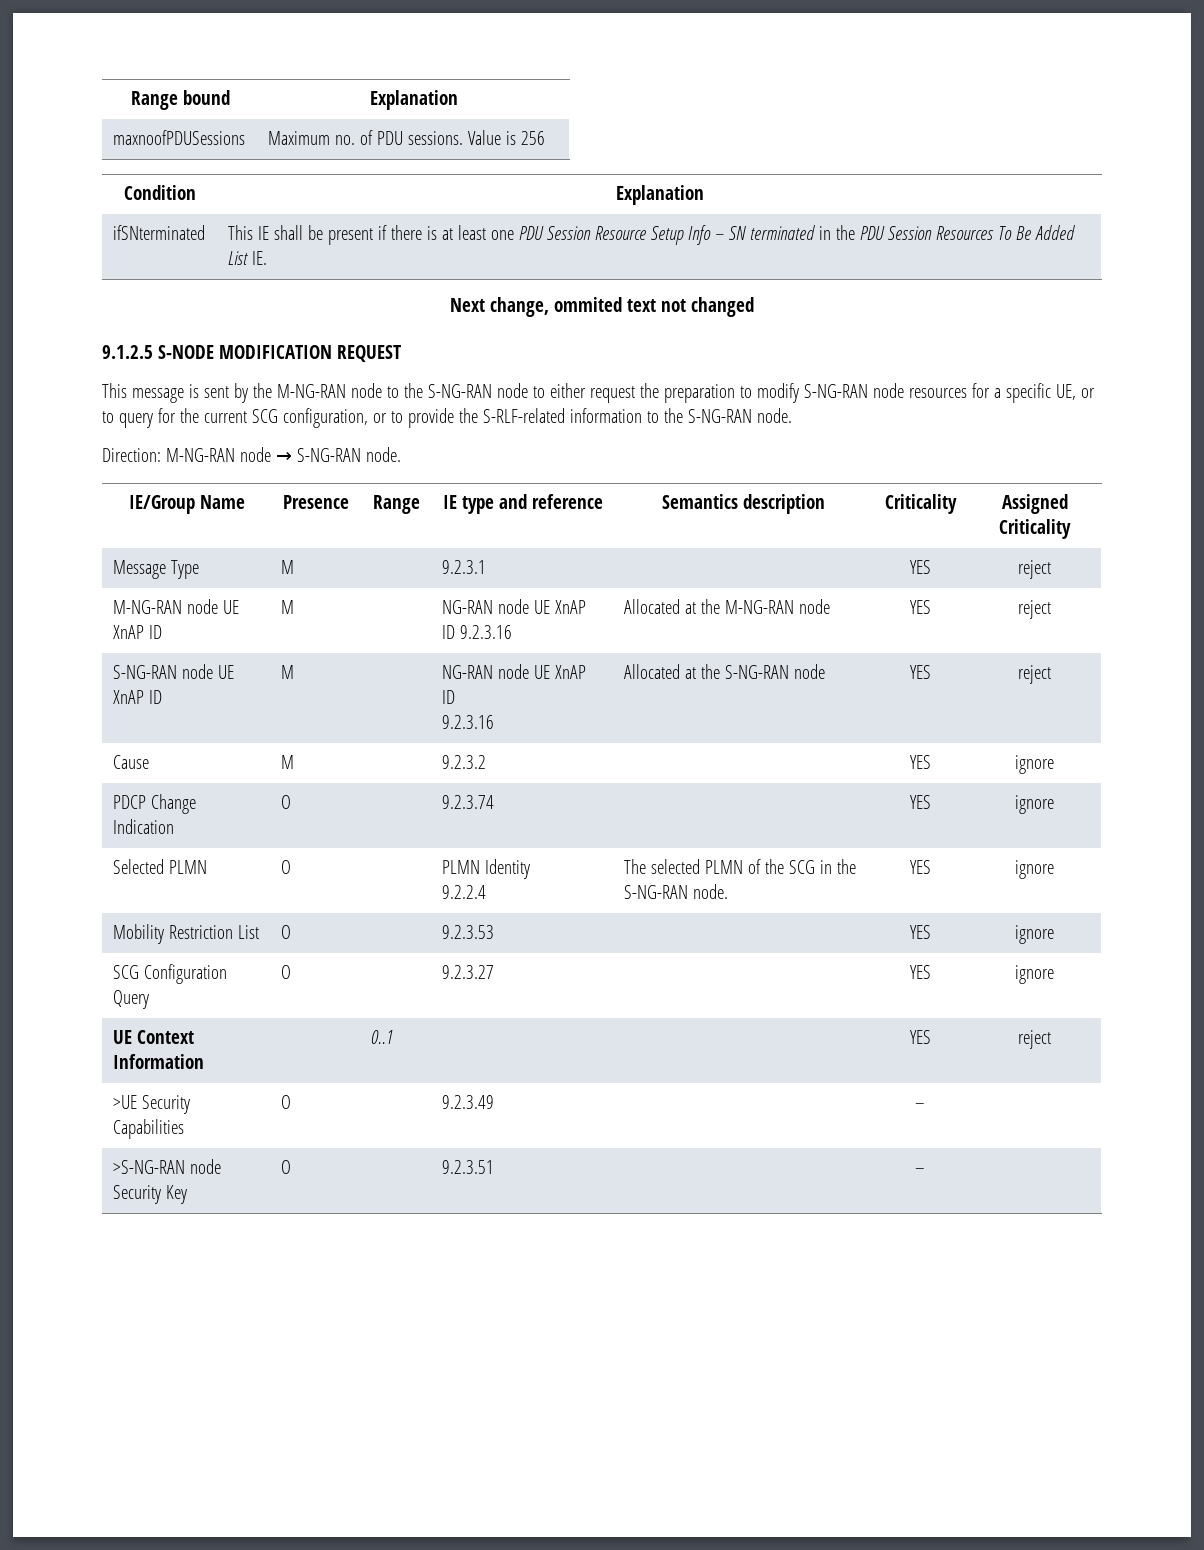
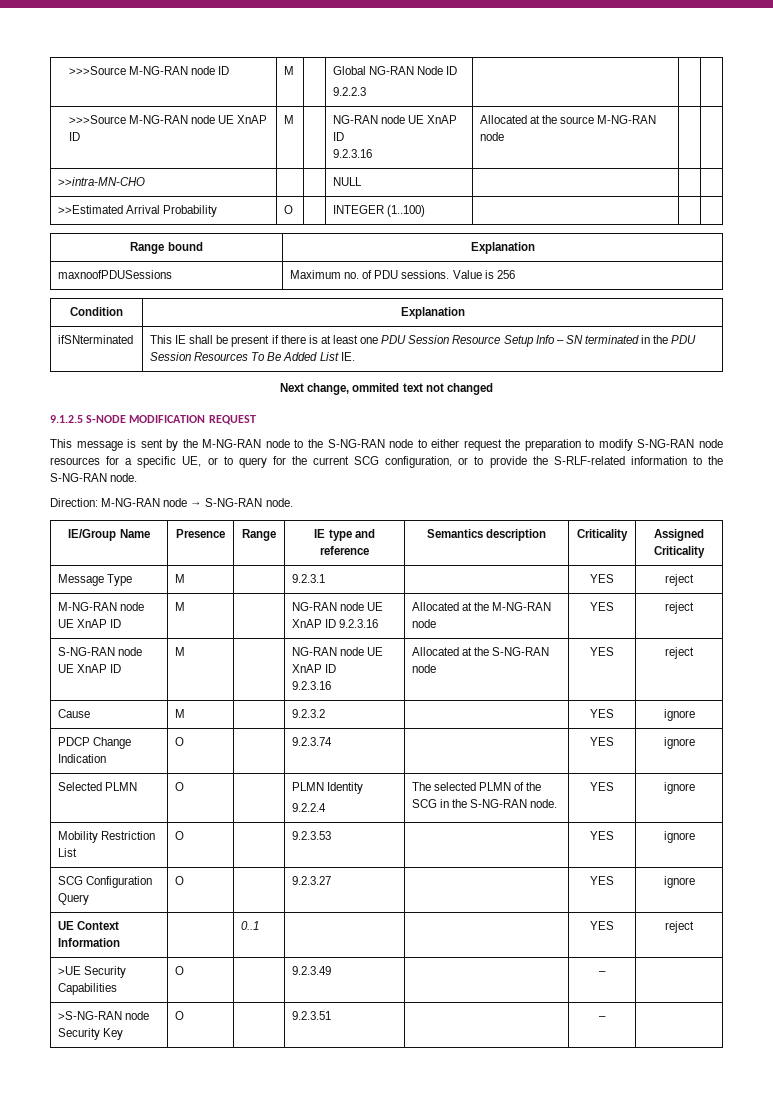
(130, 100) none -> [68,66,230,75] [284,66,295,75] [333,66,458,75] [333,87,367,96] [68,115,268,124] [68,132,80,141] [284,115,295,124] [333,115,458,124] [333,132,345,141] [333,149,373,158] [480,115,657,124] [480,132,505,141] [58,177,146,186] [333,177,363,186] [58,205,218,217] [284,205,294,214] [333,205,426,217] >>>Source M-NG-RAN node ID | M | | Global NG-RAN Node ID // 9.2.2.3 | | | // >>>Source M-NG-RAN node UE XnAP ID | M | | NG-RAN node UE XnAP ID // 9.2.3.16 | Allocated at the source M-NG-RAN node | | // >>intra-MN-CHO | | | NULL | | | // >>Estimated Arrival Probability | O | | INTEGER (1..100) | | | //

